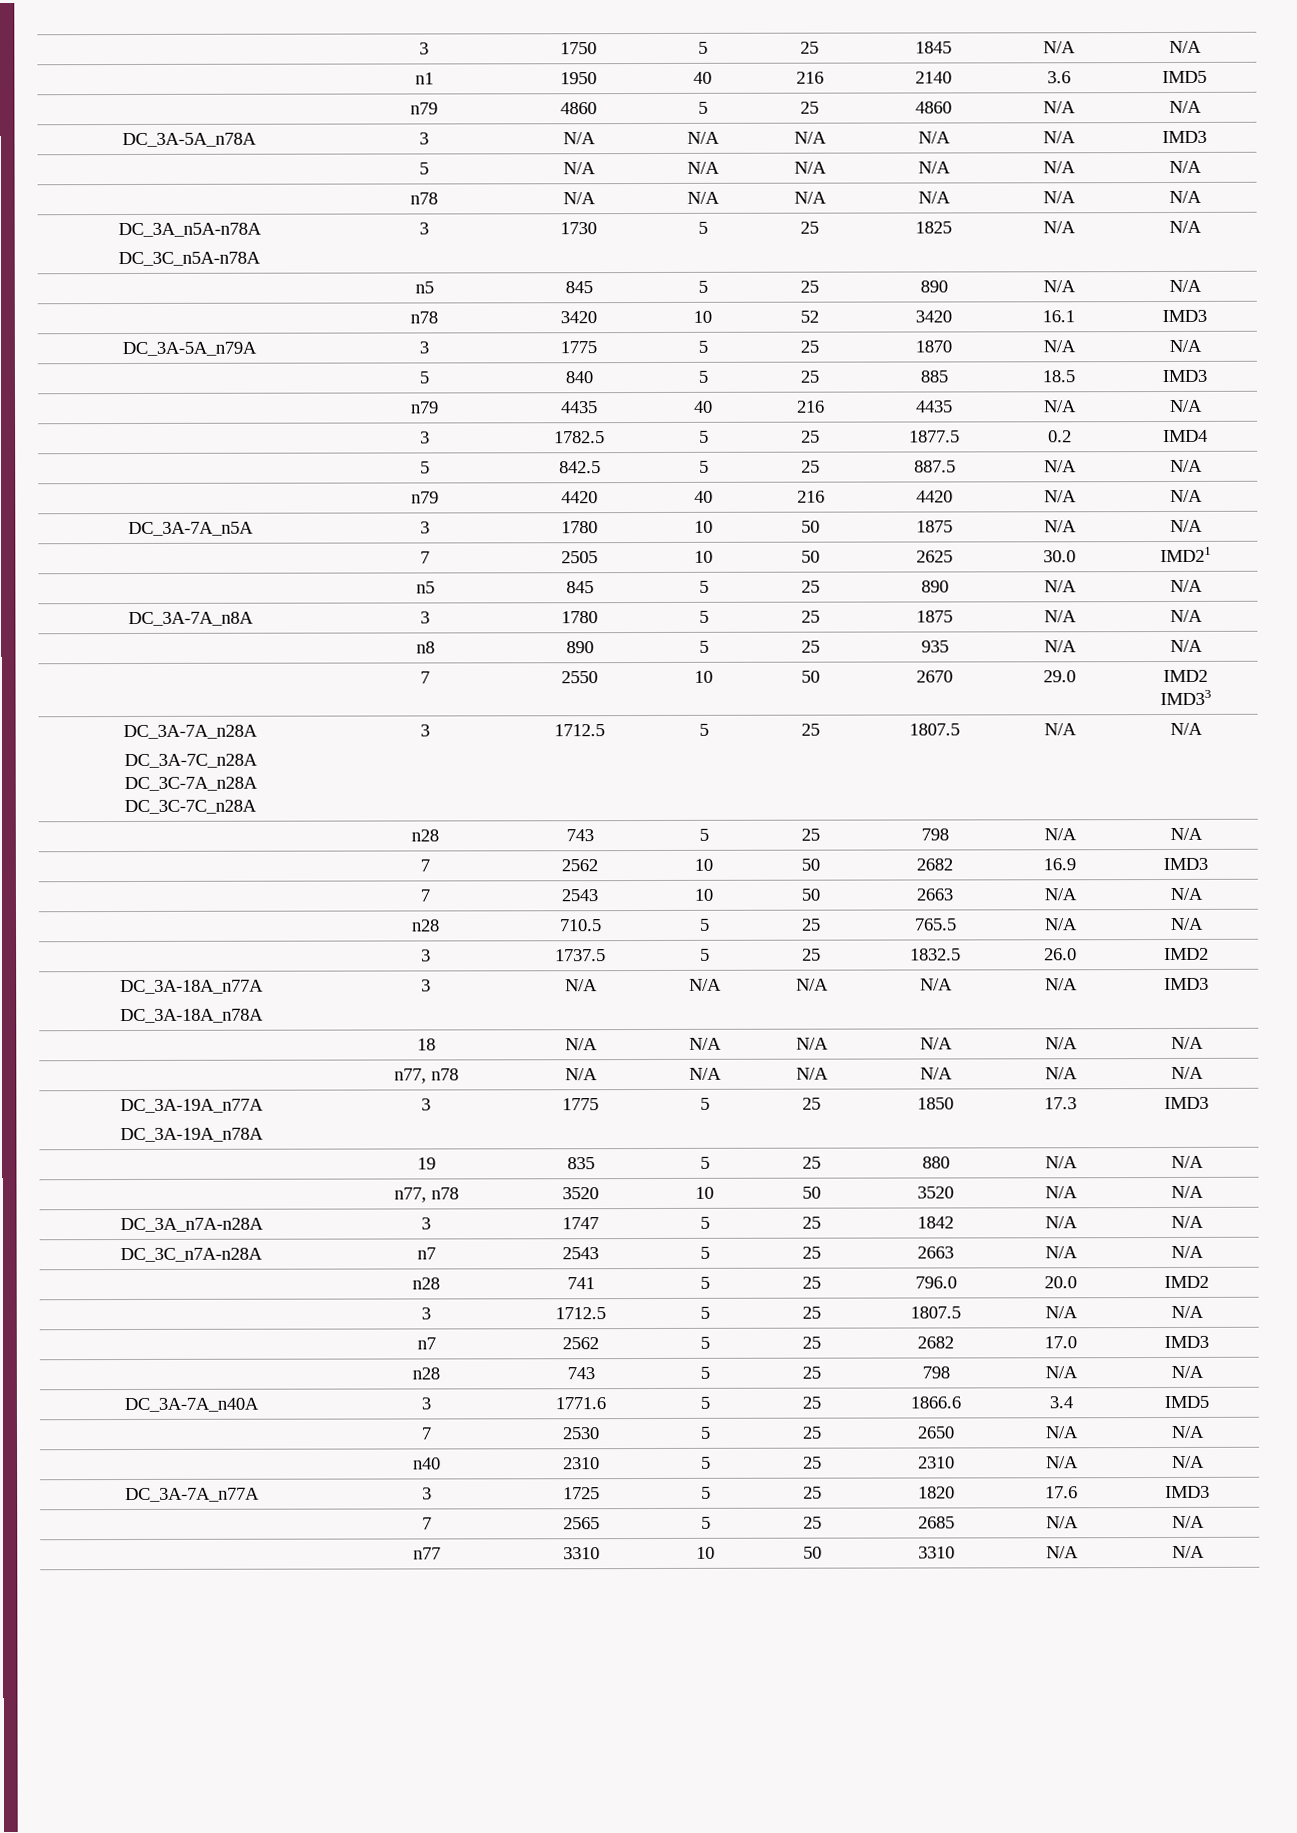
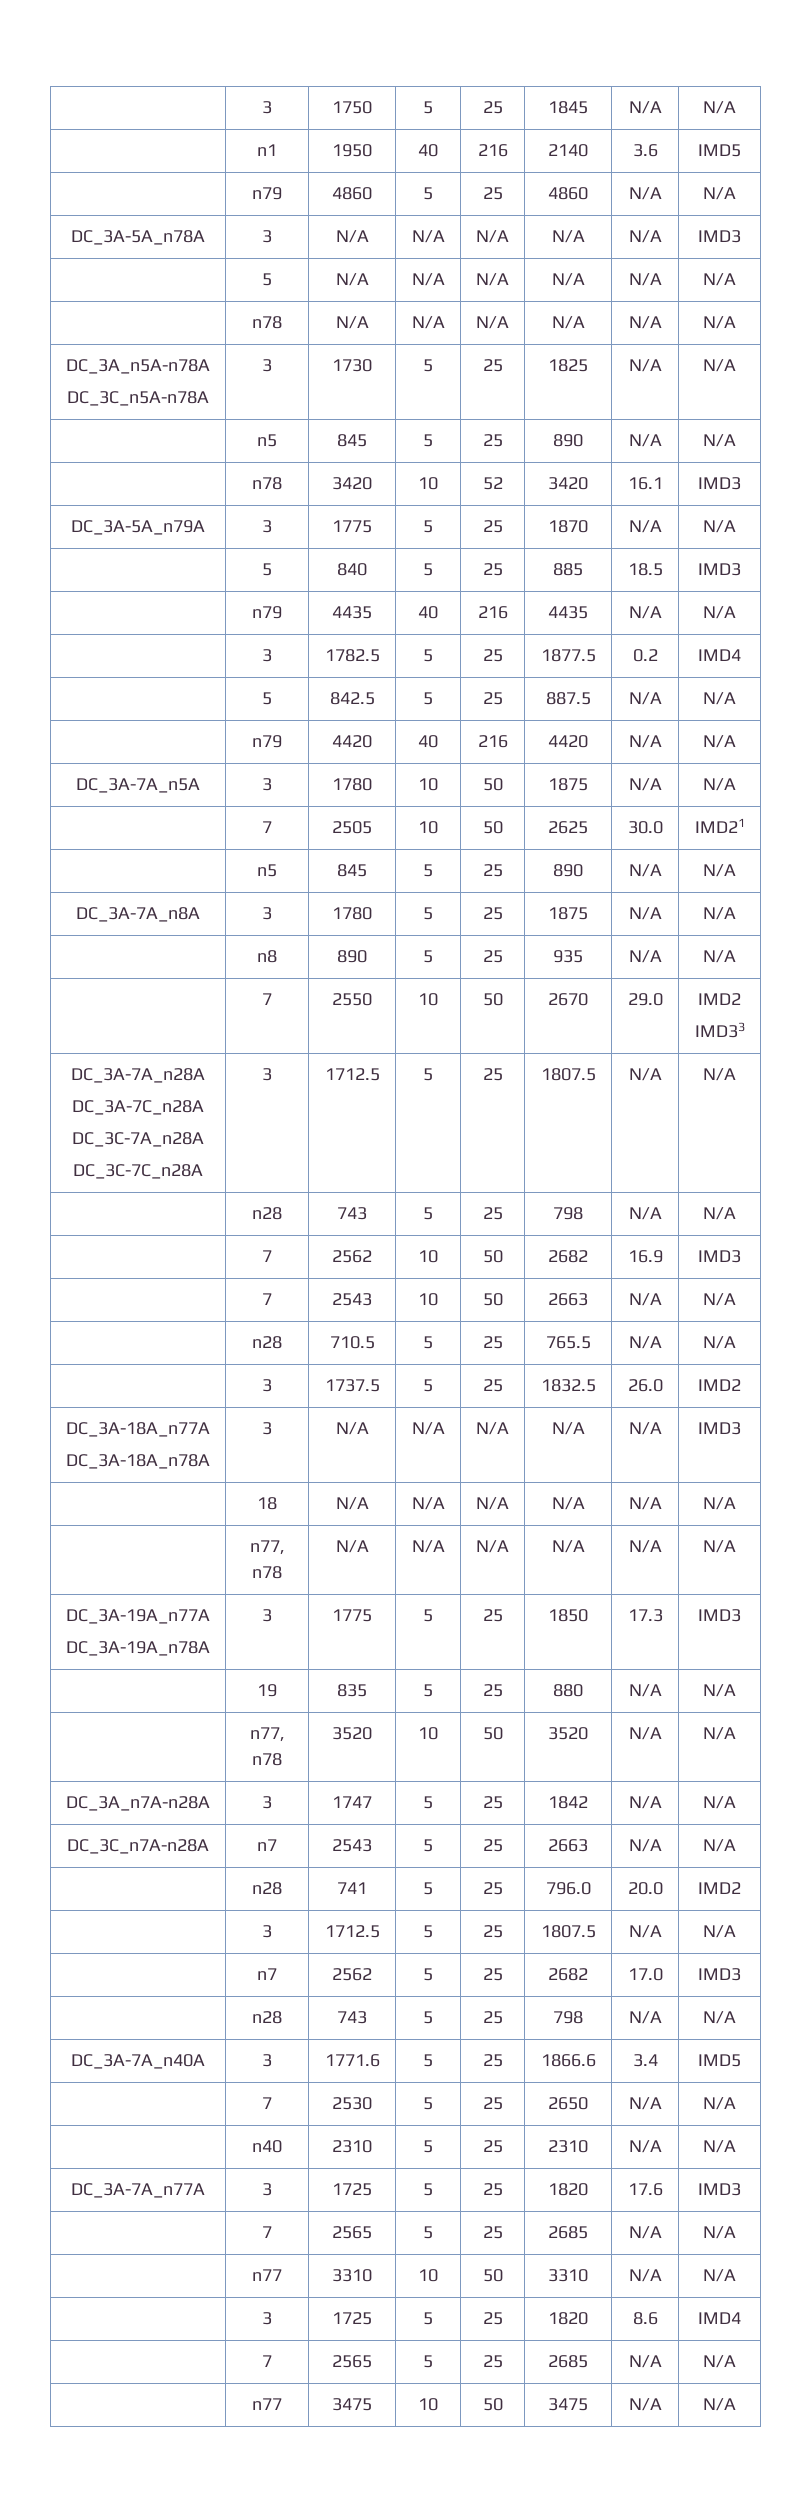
(1205, 1551) none -> [262,2312,272,2325] [332,2312,372,2325] [423,2312,433,2325] [482,2312,503,2325] [548,2312,588,2325] [632,2312,658,2325] [698,2312,741,2324] [262,2355,272,2367] [332,2355,372,2368] [423,2355,433,2368] [482,2355,503,2368] [548,2355,588,2368] [628,2355,662,2368] [703,2355,736,2368] [252,2398,282,2410] [332,2398,372,2411] [418,2398,438,2411] [482,2398,503,2411] [548,2398,588,2411] [628,2398,662,2411] [703,2398,736,2411] // | 3 | 1725 | 5 | 25 | 1820 | 8.6 | IMD4 // | 7 | 2565 | 5 | 25 | 2685 | N/A | N/A // | n77 | 3475 | 10 | 50 | 3475 | N/A | N/A

